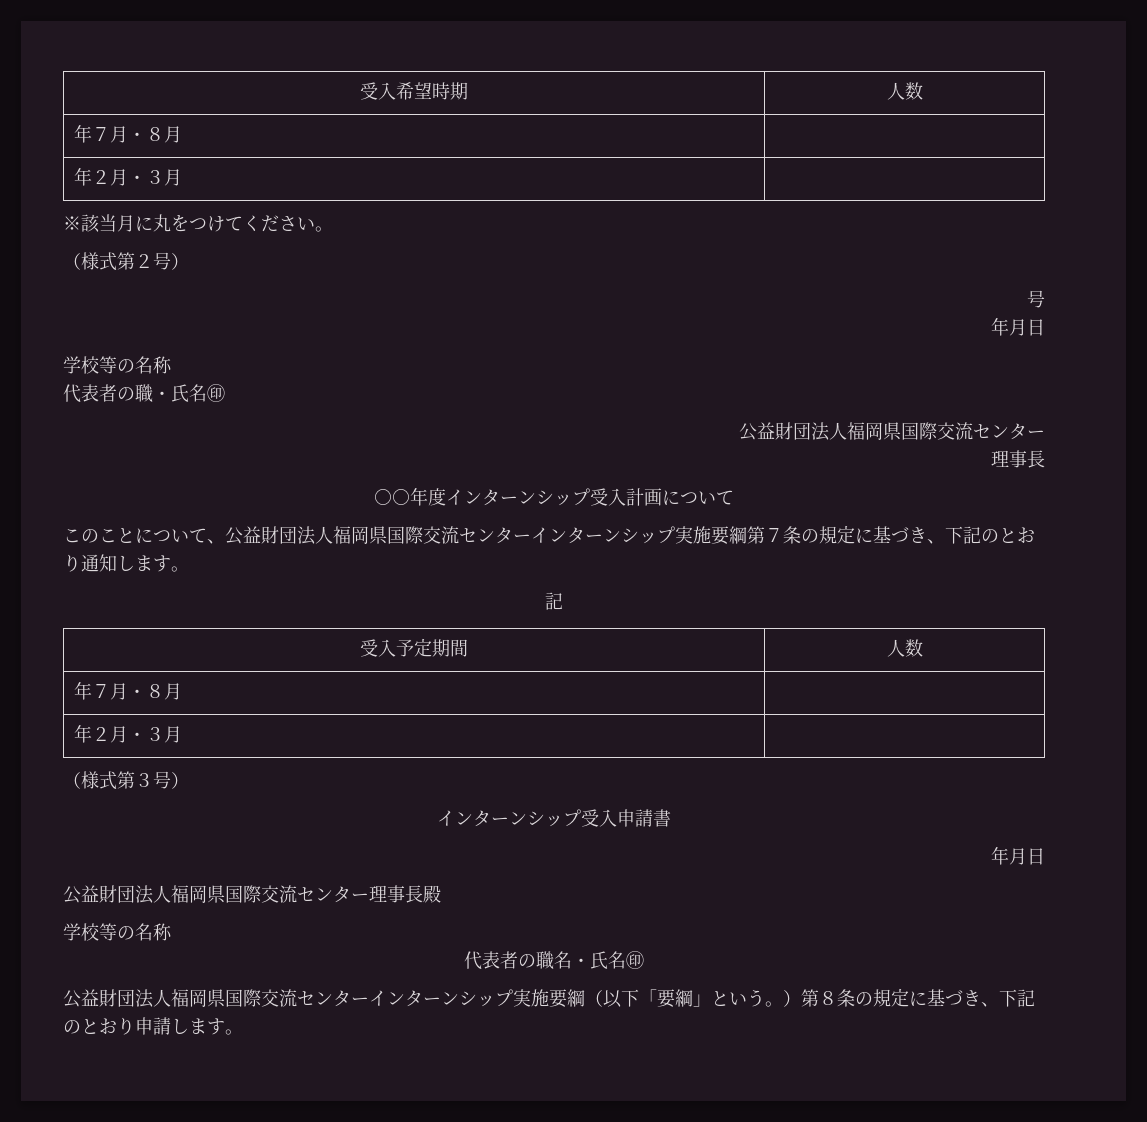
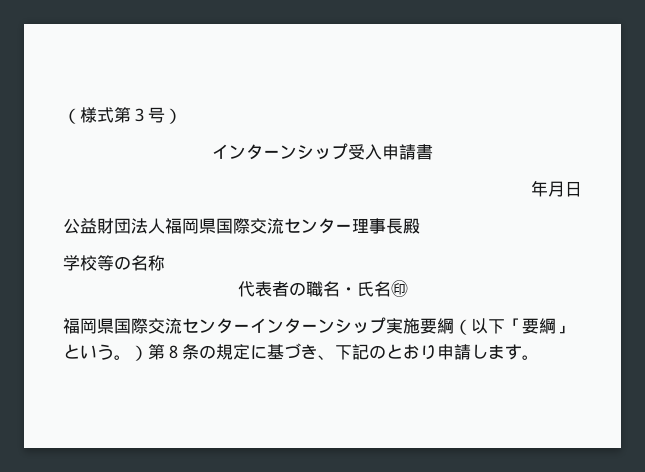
[360,82,468,100] [886,82,923,100] [73,124,182,143] [73,167,182,186] [63,214,333,233] [63,252,189,271] [1027,290,1045,308] [991,317,1045,336] [63,356,172,374] [63,384,225,403] [739,422,1045,441] [991,450,1045,468] [374,487,734,506] [63,525,1035,545] [63,554,189,572] [545,592,563,610] [360,638,468,657] [886,639,923,657] [73,681,182,700] [73,724,182,743] 受入希望時期 | 人数 // 年７月・８月 | // 年２月・３月 | // ※該当月に丸をつけてください。 // （様式第２号） // 号 // 年月日 // 学校等の名称 // 代表者の職・氏名㊞ // 公益財団法人福岡県国際交流センター // 理事長 // ○○年度インターンシップ受入計画について // このことについて、公益財団法人福岡県国際交流センターインターンシップ実施要綱第７条の規定に基づき、下記のとおり通知します。 // 記 // 受入予定期間 | 人数 // 年７月・８月 | // 年２月・３月 | // -> (63, 116) none
[63,989,171,1008] 公益財団法人 -> (408, 288) none

